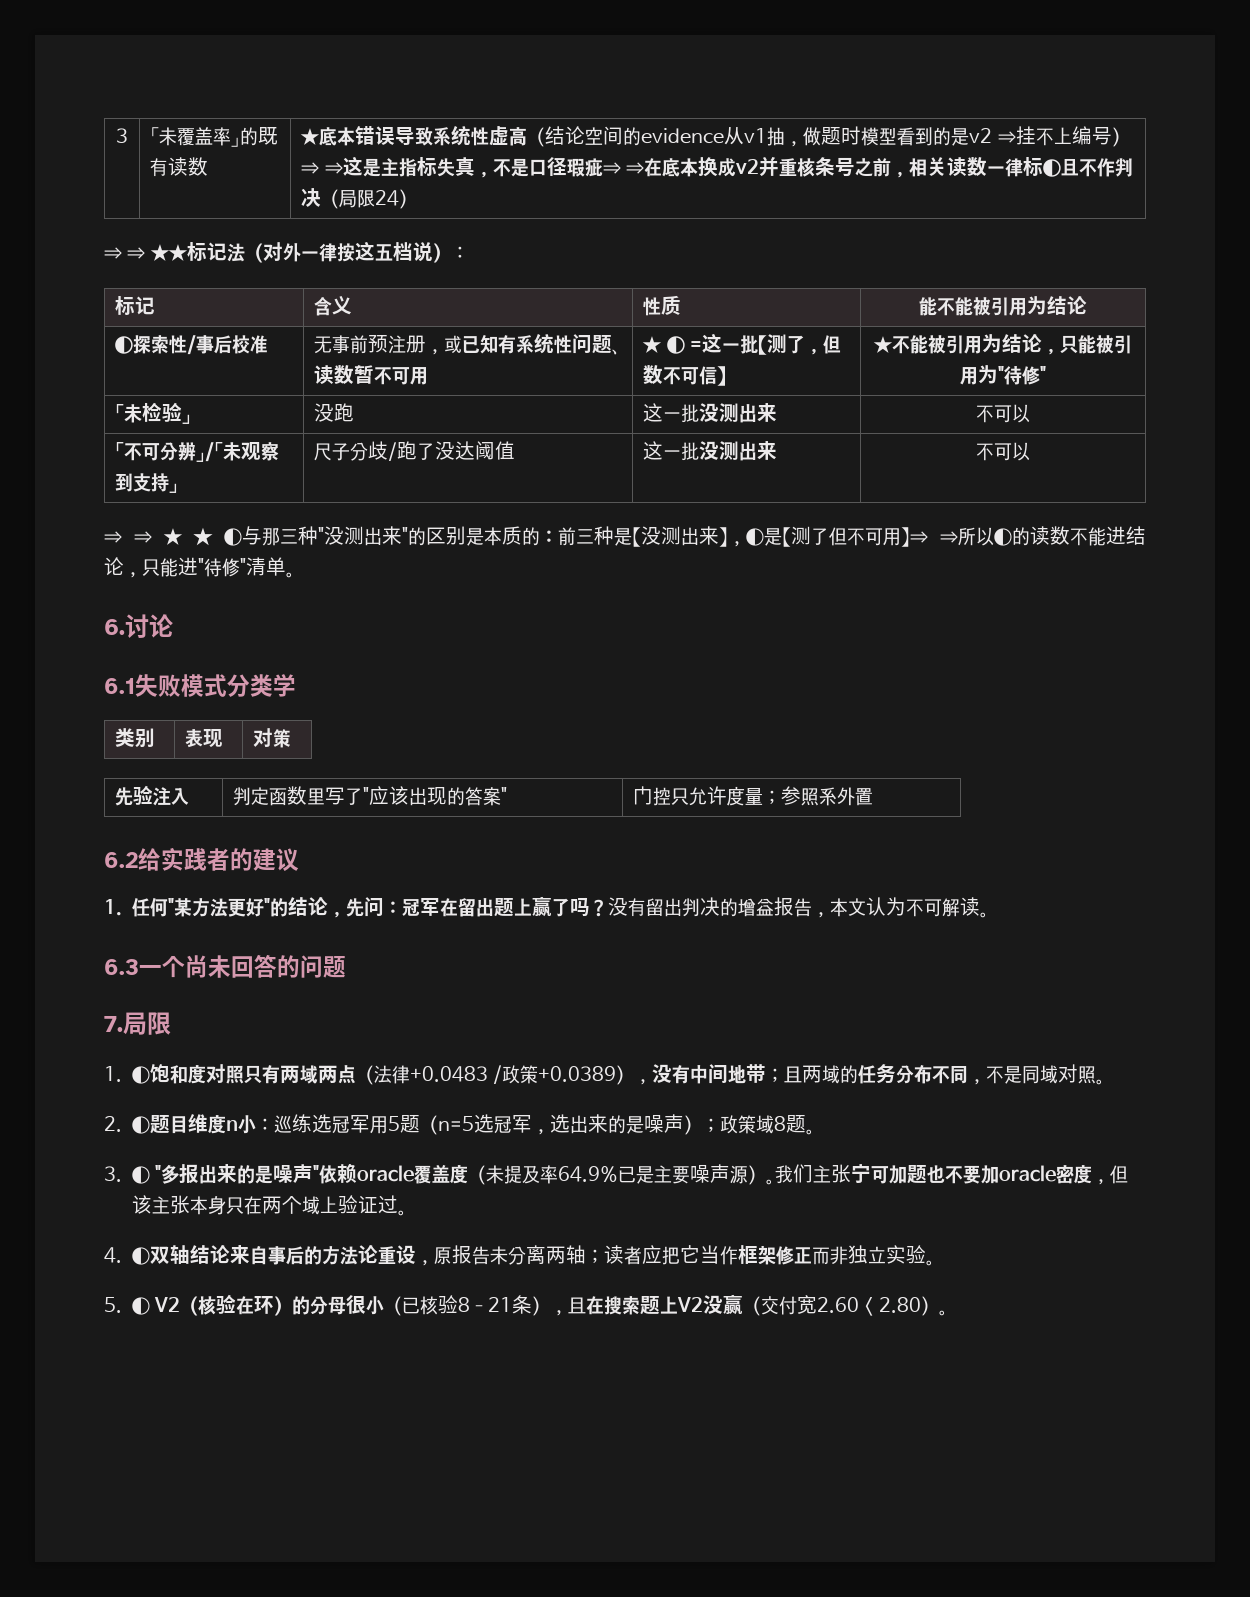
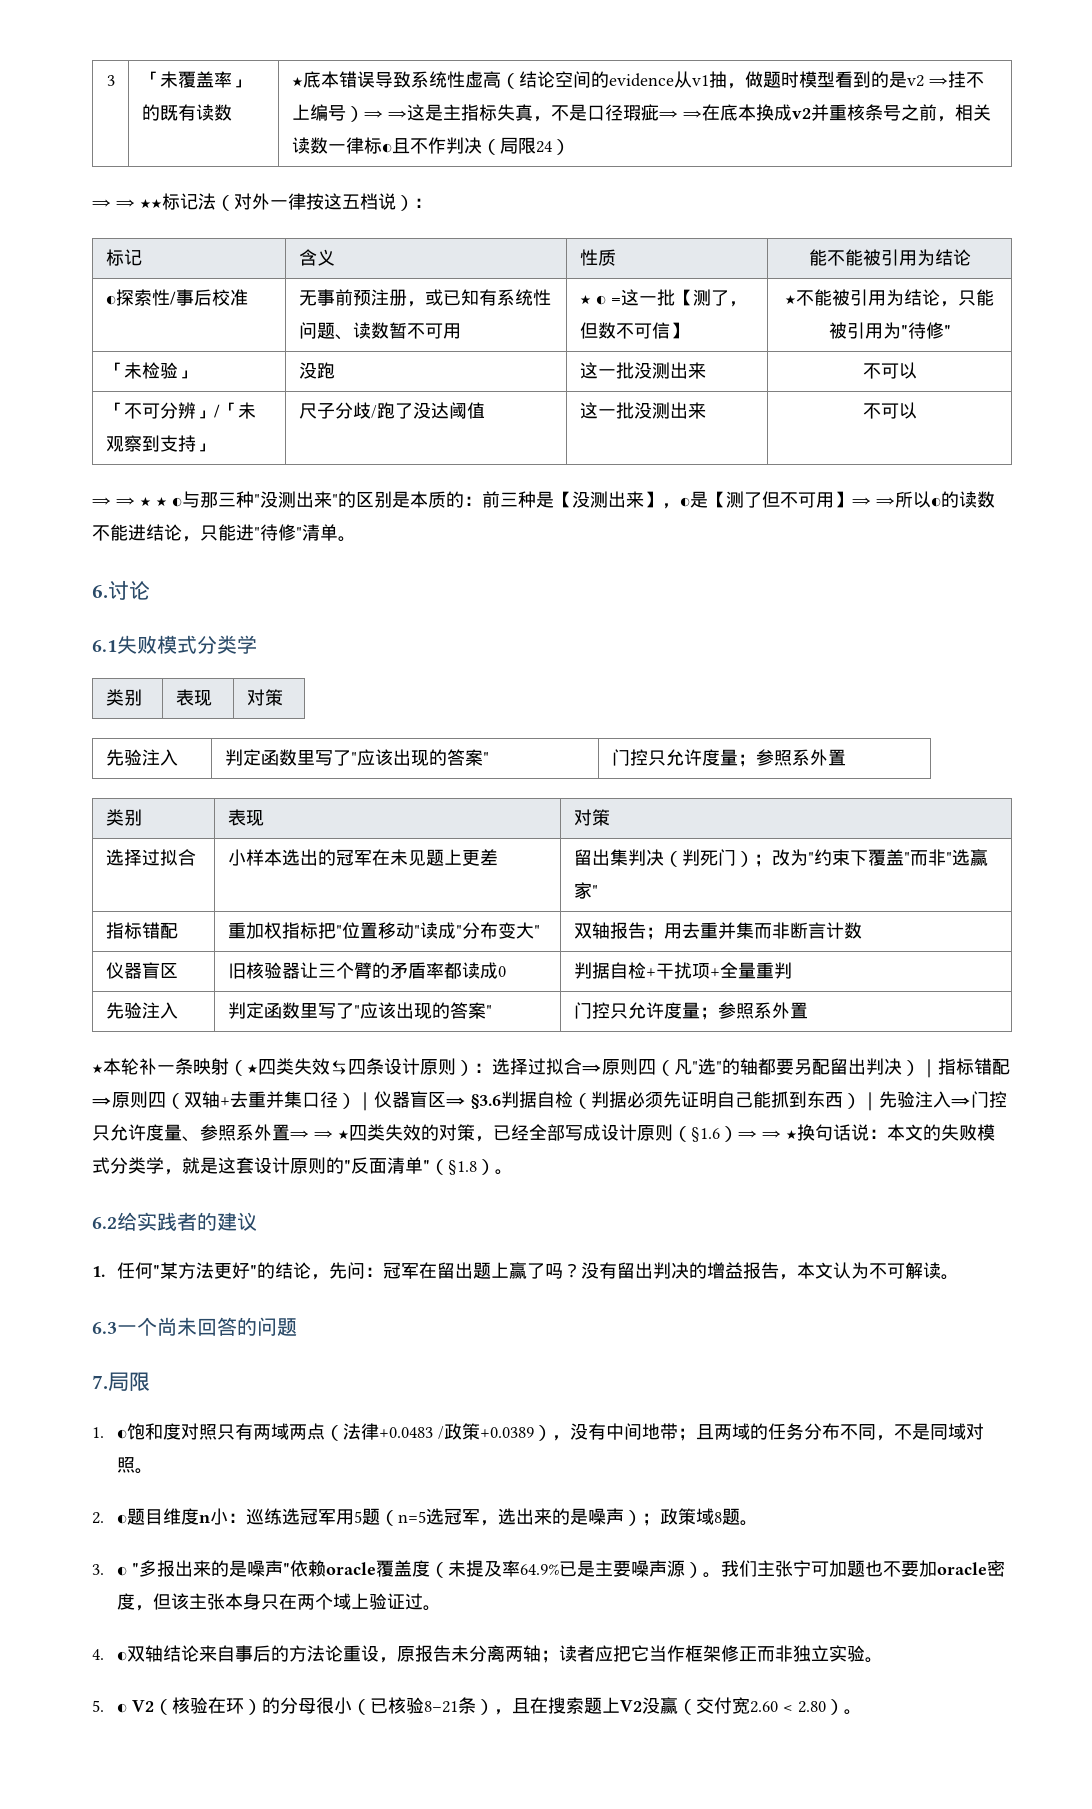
(874, 797) none -> [105,809,142,826] [227,809,264,826] [573,809,610,826] [105,849,196,866] [227,849,498,866] [573,849,988,867] [573,882,598,899] [105,922,178,939] [227,922,540,939] [573,922,862,940] [105,962,178,979] [227,962,506,979] [573,962,792,979] [105,1002,178,1019] [227,1002,492,1019] [573,1002,808,1020] [92,1058,1010,1078] [92,1091,1007,1111] [92,1124,995,1142] [92,1157,513,1175] // 类别 | 表现 | 对策 // 选择过拟合 | 小样本选出的冠军在未见题上更差 | 留出集判决（判死门）；改为"约束下覆盖"而非"选赢家" // 指标错配 | 重加权指标把"位置移动"读成"分布变大" | 双轴报告；用去重并集而非断言计数 // 仪器盲区 | 旧核验器让三个臂的矛盾率都读成0 | 判据自检+干扰项+全量重判 // 先验注入 | 判定函数里写了"应该出现的答案" | 门控只允许度量；参照系外置 // ★本轮补一条映射（★四类失效⇄四条设计原则）：选择过拟合⇒原则四（凡"选"的轴都要另配留出判决）｜指标错配⇒原则四（双轴+去重并集口径）｜仪器盲区⇒ §3.6判据自检（判据必须先证明自己能抓到东西）｜先验注入⇒门控只允许度量、参照系外置⇒ ⇒ ★四类失效的对策，已经全部写成设计原则（§1.6）⇒ ⇒ ★换句话说：本文的失败模式分类学，就是这套设计原则的"反面清单"（§1.8）。

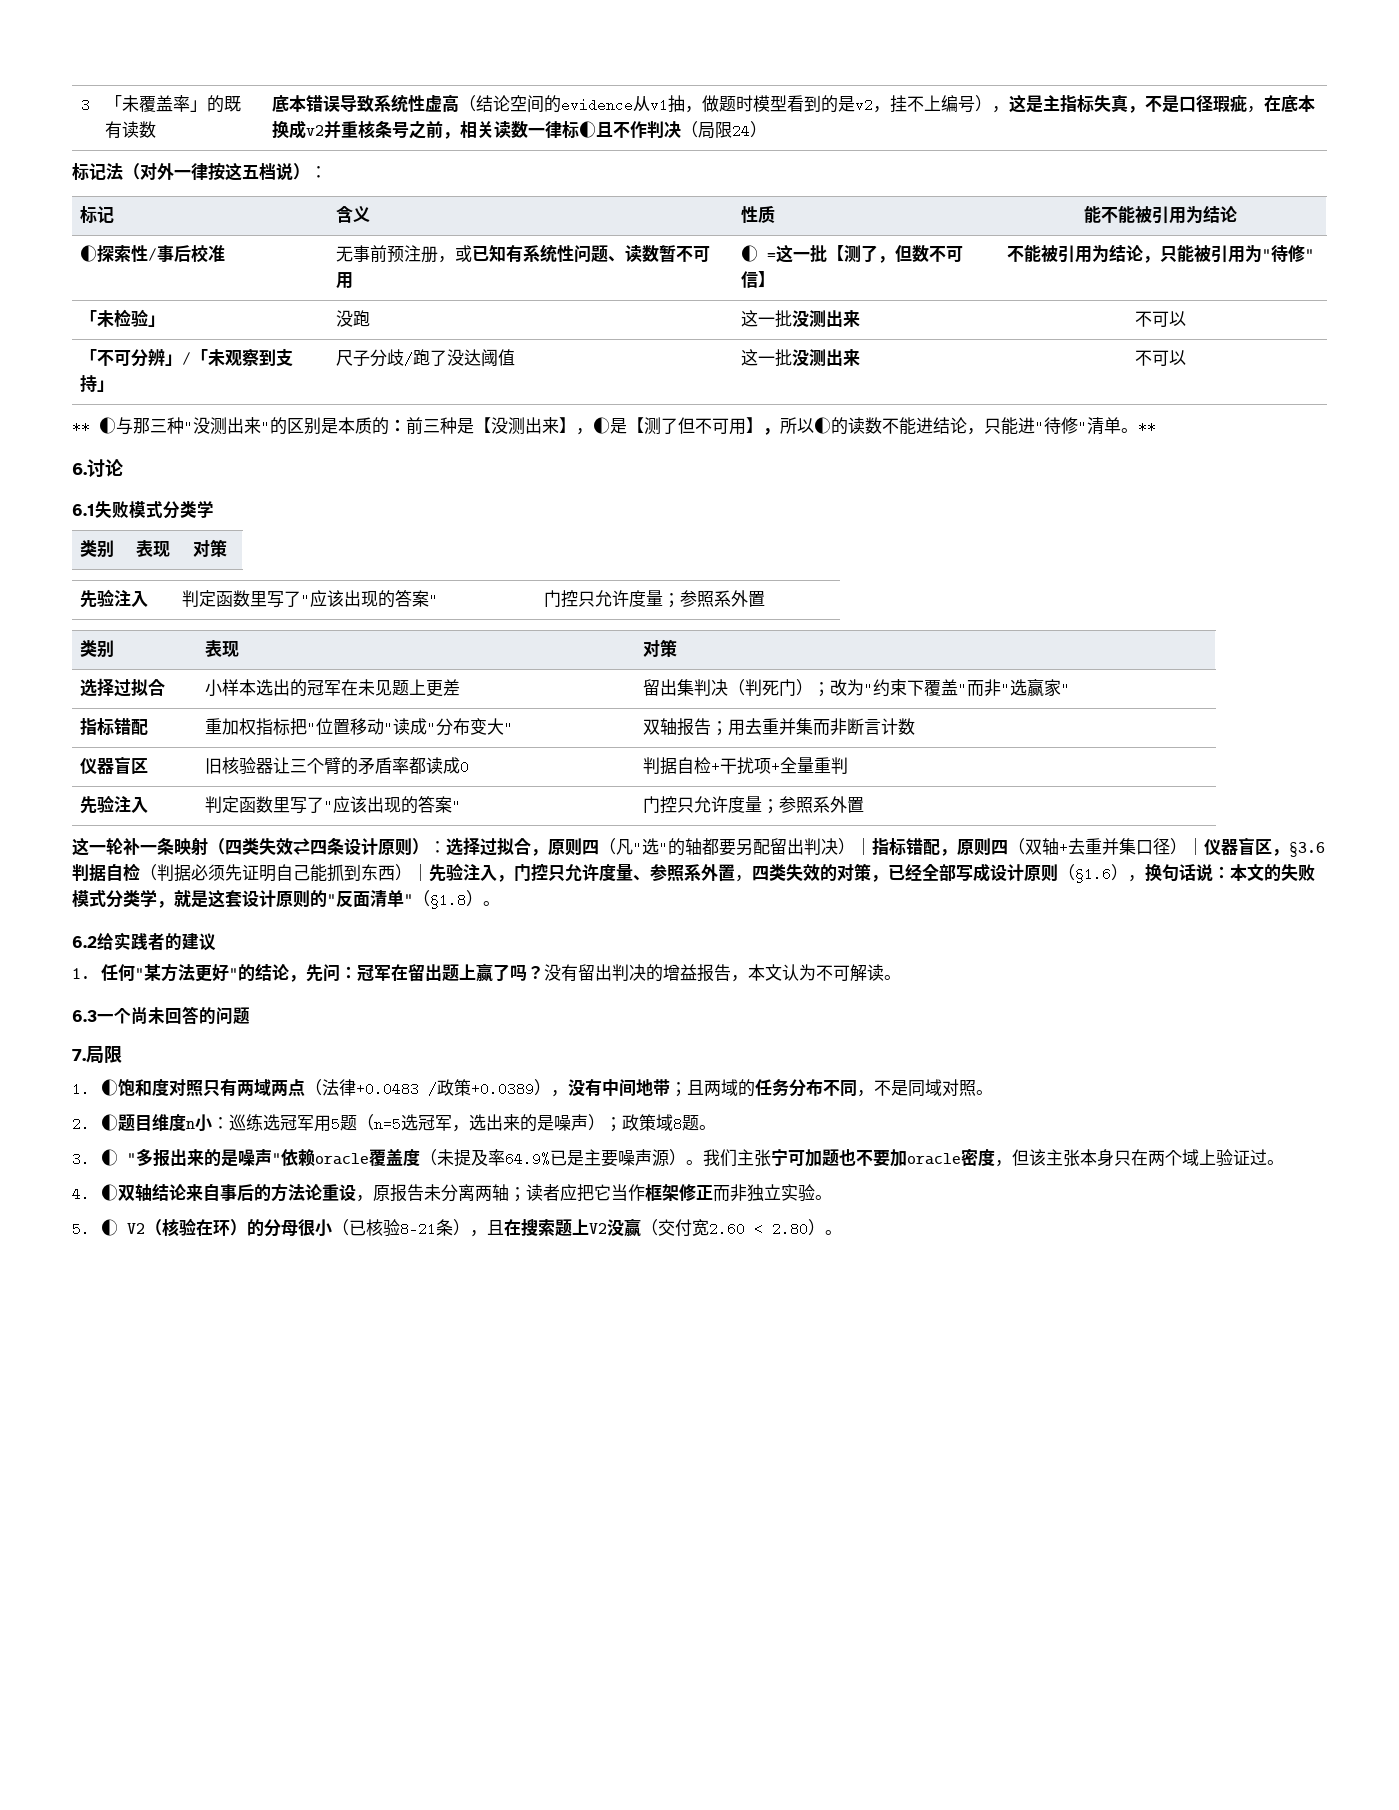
[291,77,303,87] ★ -> (156, 129) none
[928,77,948,86] ⇒ -> [872,106,890,113] ，
[363,110,407,119] ⇒ ⇒ -> [991,106,1009,113] ，
[658,110,702,119] ⇒ ⇒ -> [1246,106,1264,113] ，
[92,199,162,209] ⇒ ⇒ ★★ -> (767, 129) none
[579,295,591,305] ★ -> (353, 280) none
[785,295,796,305] ★ -> (775, 279) none
[92,497,167,507] ⇒ ⇒ ★ ★ -> [72,420,90,434] **
[852,497,895,506] ⇒ ⇒ -> [763,428,780,435] ，
(356, 539) none -> [1138,420,1156,434] **
[92,1058,121,1075] ★本 -> [72,837,106,856] 这一
[247,1064,258,1074] ★ -> (225, 846) none
[582,1064,602,1073] ⇒ -> [531,849,548,856] ，
[92,1097,112,1106] ⇒ -> [940,849,957,856] ，
[446,1097,466,1106] ⇒ -> [1272,849,1289,856] ，
[951,1097,971,1106] ⇒ -> [497,875,514,882] ，
[290,1130,349,1140] ⇒ ⇒ ★ -> [735,875,752,882] ，
[738,1130,797,1140] ⇒ ⇒ ★ -> [1128,875,1145,882] ，

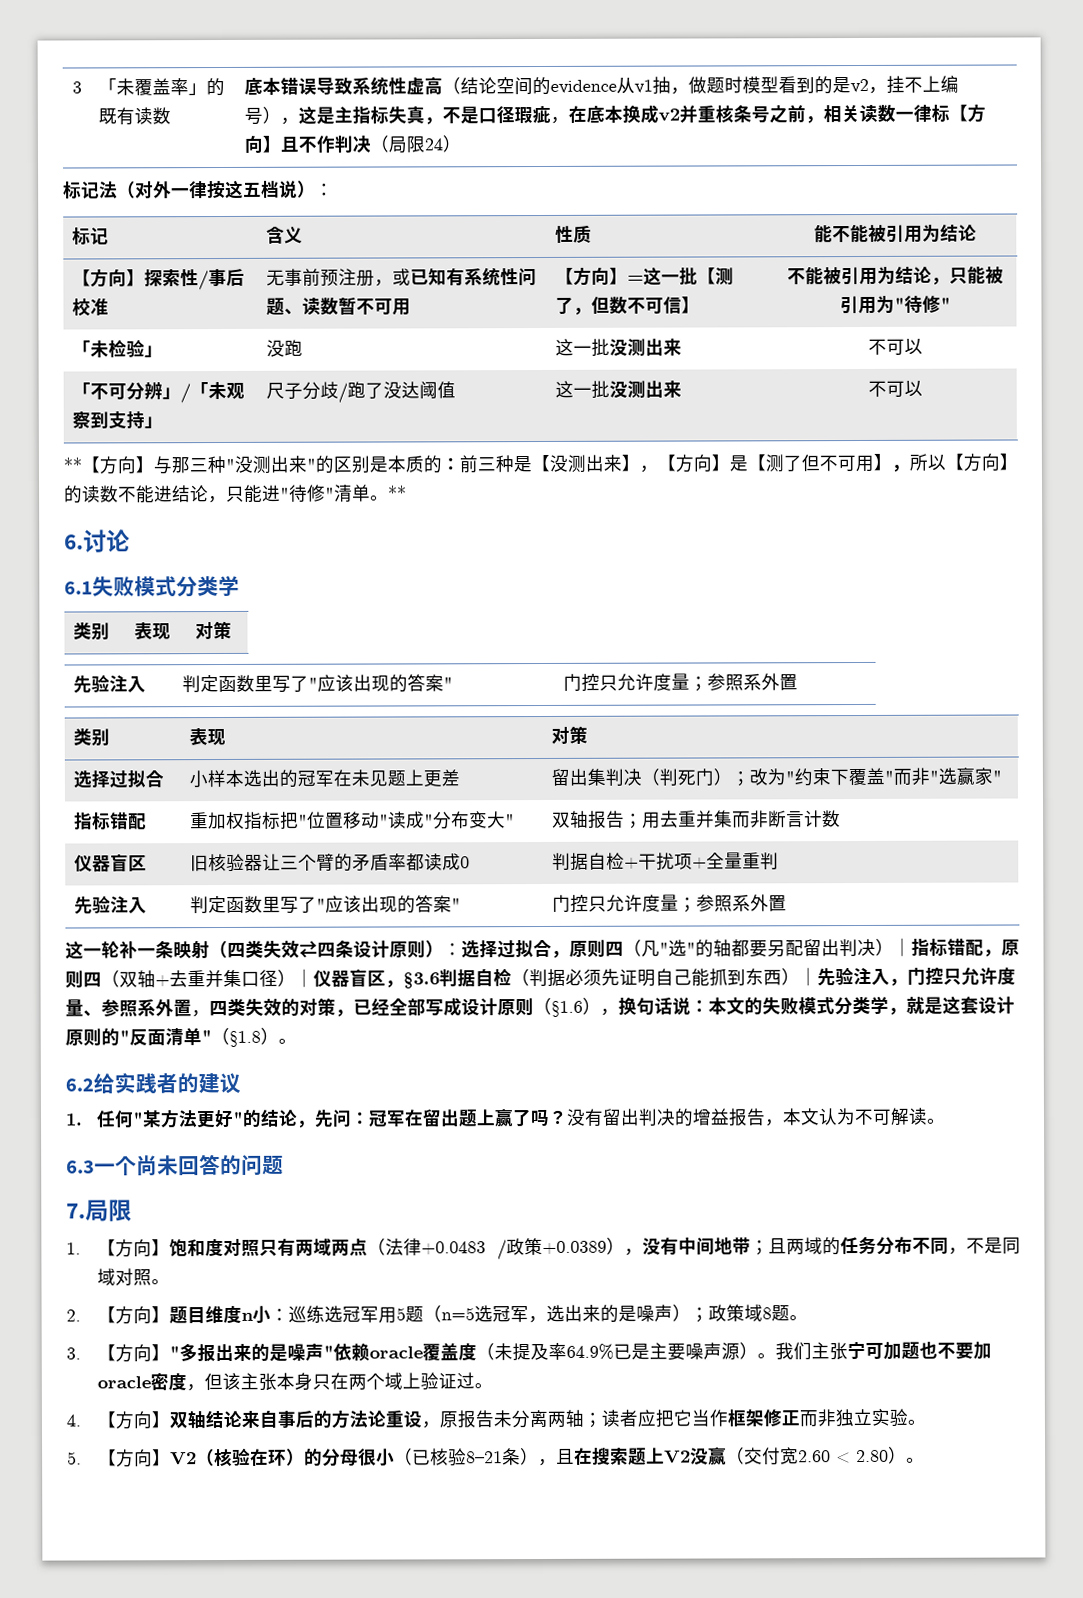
[578,121,596,138] ◐ -> [948,103,986,123] [243,135,281,153] 【方向】
[79,245,97,262] ◐ -> [71,268,145,288] 【方向】
[740,245,758,262] ◐ -> [554,266,628,286] 【方向】
[99,417,116,434] ◐ -> [81,456,154,475] 【方向】
[593,417,610,434] ◐ -> [657,454,730,473] 【方向】
[814,417,831,434] ◐ -> [945,453,1018,472] 【方向】
[101,1079,119,1096] ◐ -> [97,1239,171,1258] 【方向】
[101,1114,119,1131] ◐ -> [97,1306,171,1325] 【方向】
[101,1149,119,1166] ◐ -> [97,1344,171,1363] 【方向】
[101,1184,119,1201] ◐ -> [97,1411,171,1430] 【方向】
[101,1219,119,1236] ◐ -> [98,1449,172,1468] 【方向】

